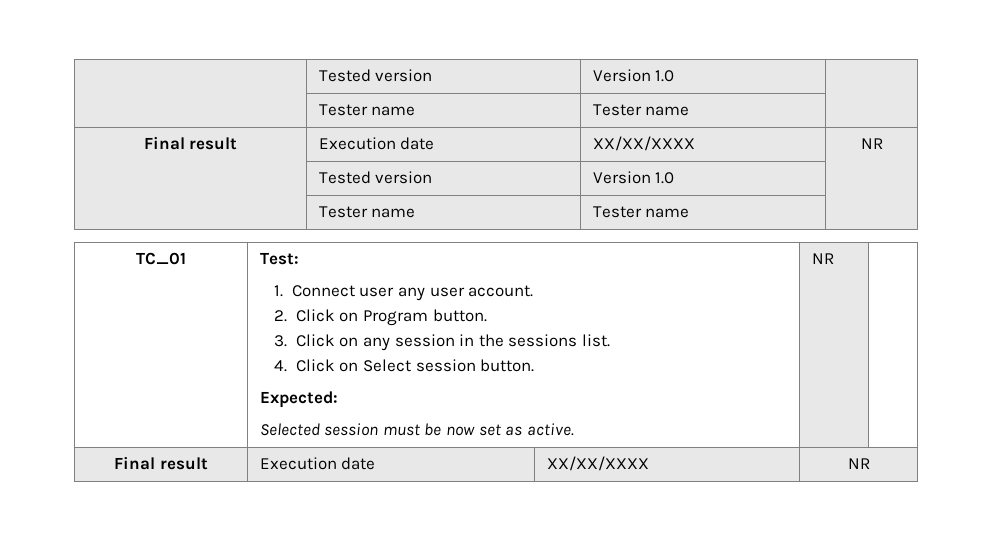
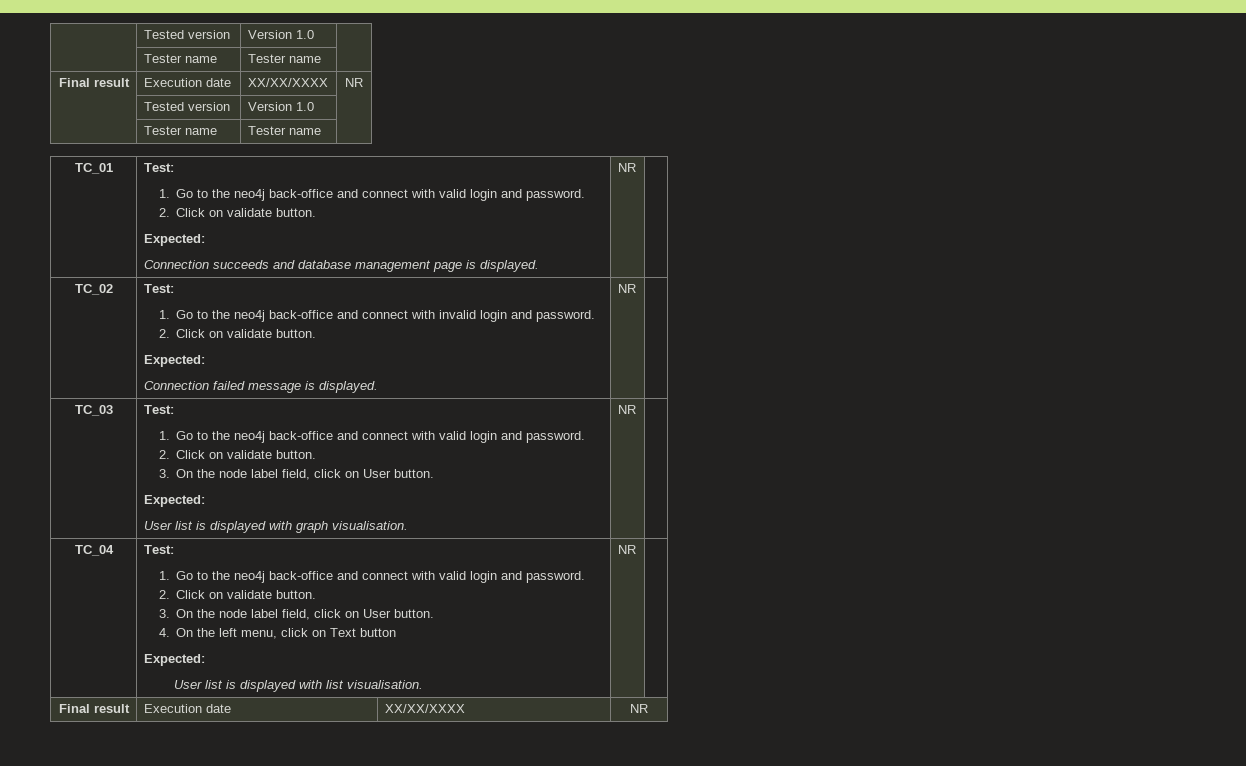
[291,285,534,301] [274,309,487,326] [274,334,610,351] [274,359,535,372] [259,391,338,408] [259,423,574,436] Connect user any user account. // 2. Click on Program button. // 3. Click on any session in the sessions list. // 4. Click on Select session button. // Expected: // Selected session must be now set as active. -> [176,189,586,201] [158,208,317,217] [143,234,205,246] [143,260,539,272] [617,163,636,172] [74,284,113,295] [143,284,174,293] [158,310,596,322] [158,329,317,338] [143,355,205,367] [143,381,378,393] [617,284,636,293] [74,405,113,416] [143,405,174,414] [158,431,586,443] [158,450,317,459] [158,469,435,480] [143,495,205,507] [143,521,408,533] [617,405,636,414] [74,545,114,556] [143,545,174,554] [158,571,586,583] [158,590,317,599] [158,609,435,620] [158,628,397,639] [143,654,205,666] [173,680,423,692] Go to the neo4j back-office and connect with valid login and password. // 2. Click on validate button. // Expected: // Connection succeeds and database management page is displayed. | NR | // TC_02 | Test: // 1. Go to the neo4j back-office and connect with invalid login and password. // 2. Click on validate button. // Expected: // Connection failed message is displayed. | NR | // TC_03 | Test: // 1. Go to the neo4j back-office and connect with valid login and password. // 2. Click on validate button. // 3. On the node label field, click on User button. // Expected: // User list is displayed with graph visualisation. | NR | // TC_04 | Test: // 1. Go to the neo4j back-office and connect with valid login and password. // 2. Click on validate button. // 3. On the node label field, click on User button. // 4. On the left menu, click on Text button // Expected: // User list is displayed with list visualisation.

